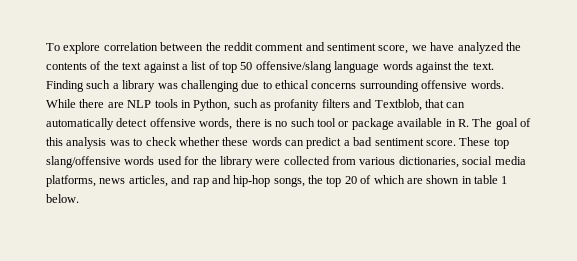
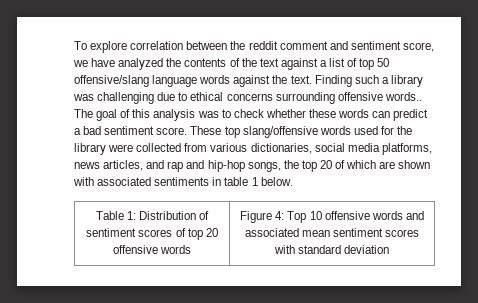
[470,80,504,89] [46,99,466,111] [46,118,469,130] words. While there are NLP tools in Python, such as profanity filters and Textblob, that can automatically detect offensive words, there is no such tool or package available in R. -> [384,92,422,101] words..
(460, 179) none -> [73,177,210,186] with associated sentiments
(79, 198) none -> [95,211,210,220] [86,228,218,240] [112,245,192,254] [240,211,424,223] [244,228,420,237] [273,245,390,254] // Table 1: Distribution of sentiment scores of top 20 offensive words | Figure 4: Top 10 offensive words and associated mean sentiment scores with standard deviation

